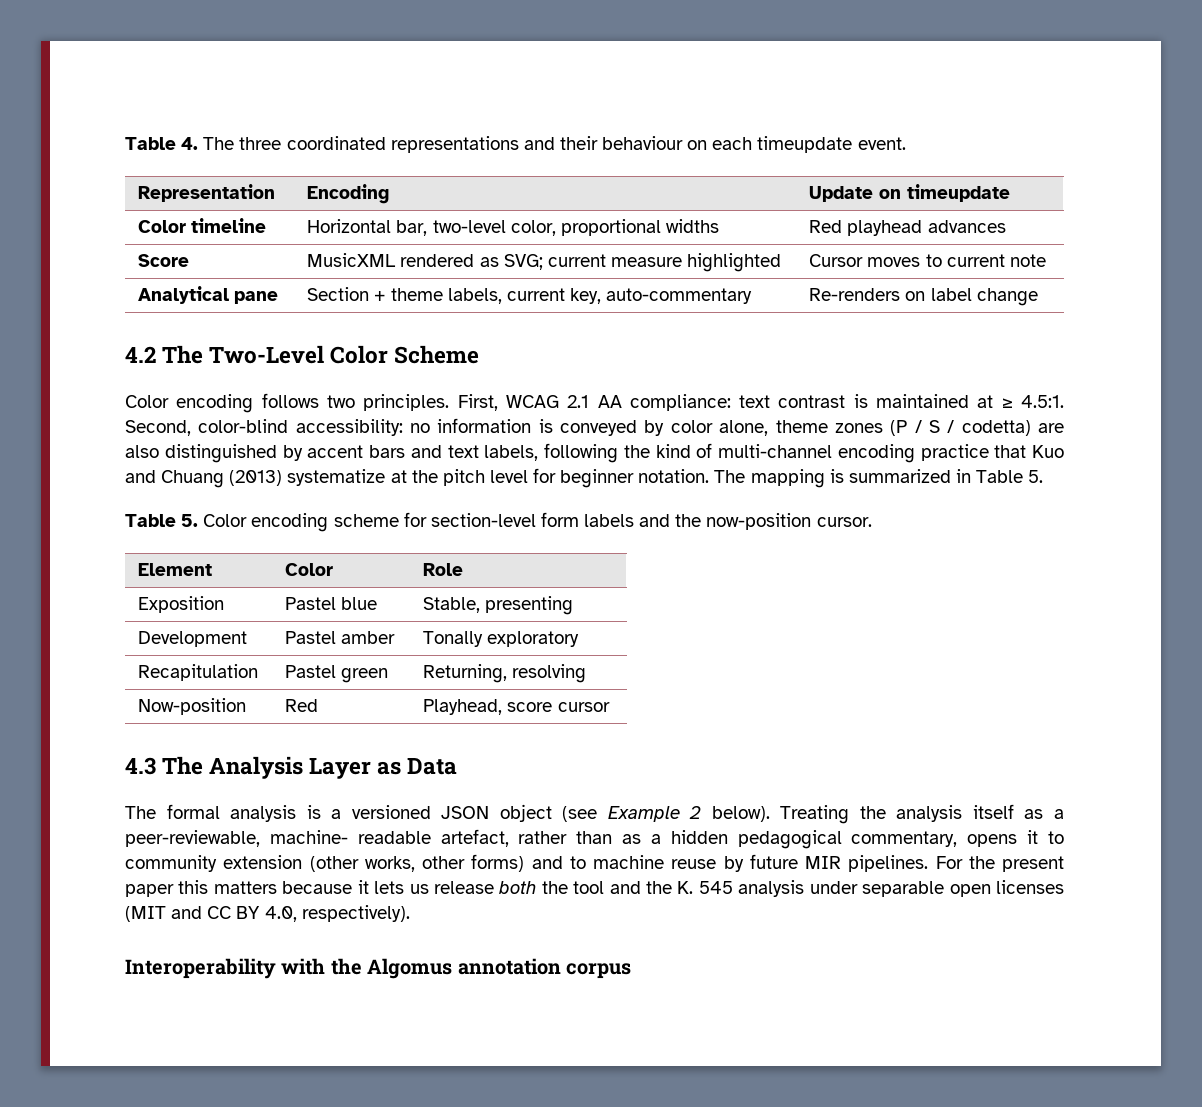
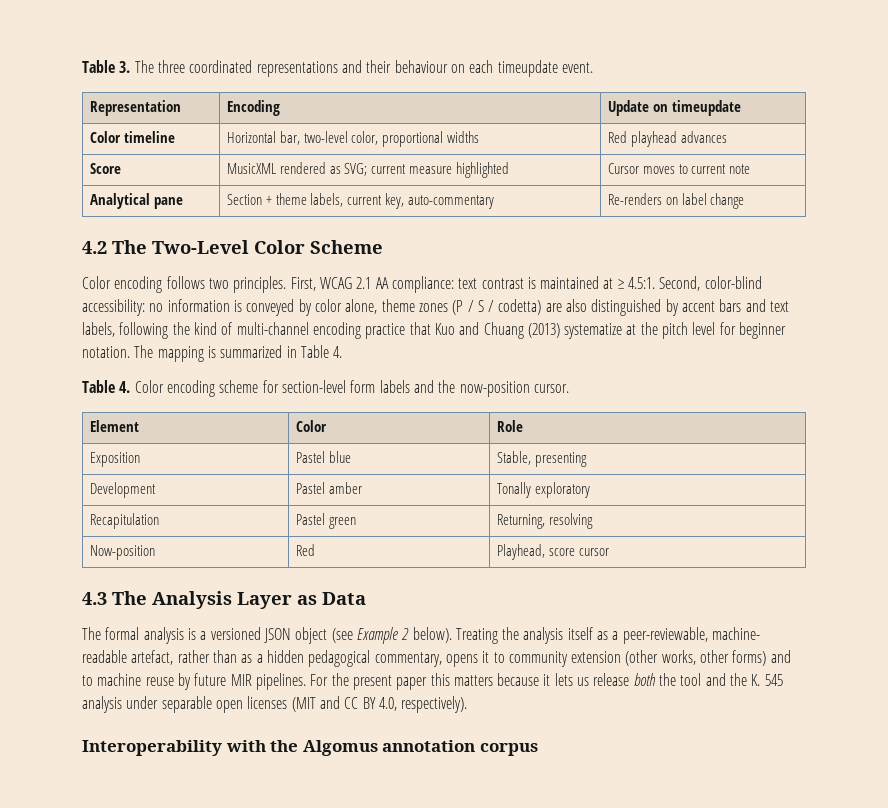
[125,137,199,150] Table 4. -> [82,60,131,73] Table 3.
[1028,470,1044,483] [125,514,199,527] 5. // Table 5. -> [333,346,343,358] [82,380,131,393] 4. // Table 4.

